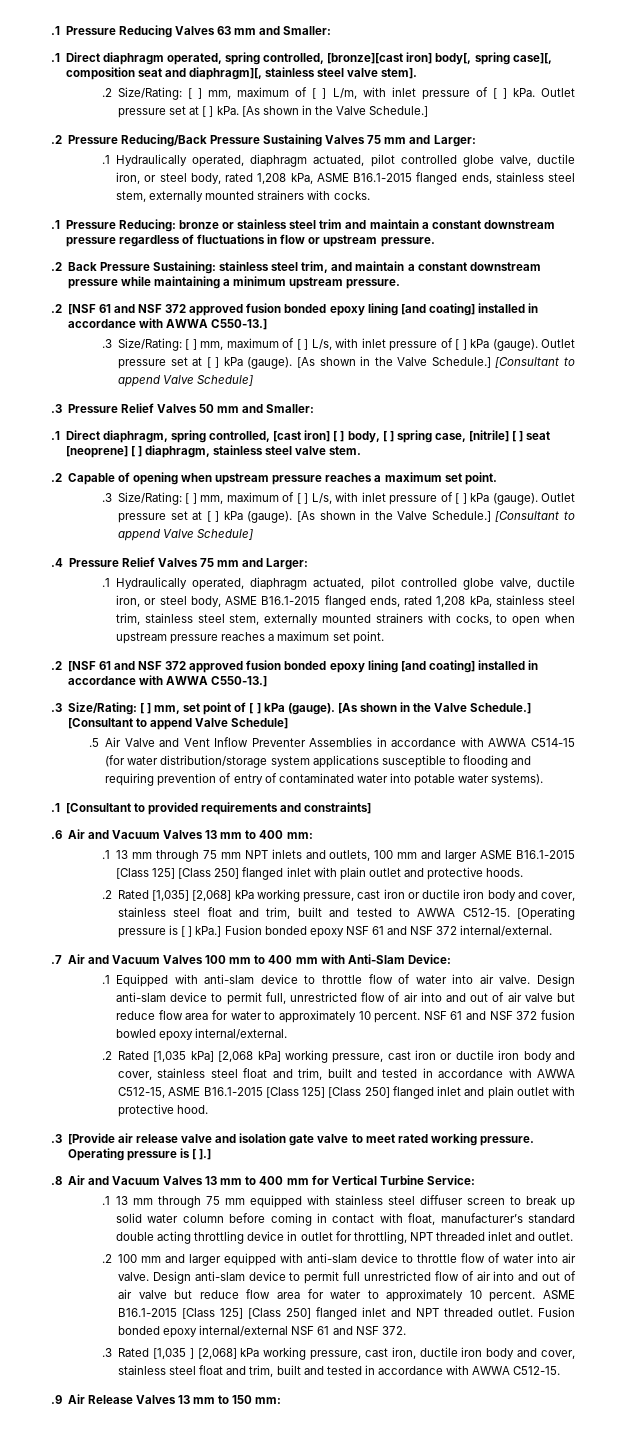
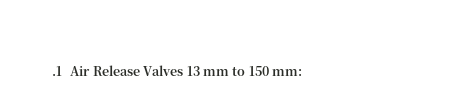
[51,25,332,38] [51,52,552,65] [65,67,418,80] [102,87,575,100] [118,105,429,118] [51,134,476,147] [102,154,575,167] [116,172,575,185] [116,190,370,202] [51,219,555,232] [65,234,435,247] [51,261,541,274] [67,276,401,289] [51,303,539,316] [67,318,268,330] [102,338,575,351] [118,356,576,369] [118,375,254,387] [51,403,315,413] [51,430,551,443] [65,445,362,458] [51,472,497,485] [102,492,575,505] [118,510,576,523] [118,529,254,541] [51,557,309,570] [102,577,575,590] [116,595,575,608] [116,613,575,626] [116,631,384,644] [51,660,539,673] [67,675,268,687] [51,702,532,715] [67,718,289,730] [89,737,575,747] [105,755,532,768] [105,773,544,786] [51,802,372,815] [51,829,313,839] [102,849,575,862] [116,867,524,880] [102,889,575,902] [118,907,575,920] [118,925,553,938] [51,954,451,964] [102,974,575,987] [116,992,575,1005] [116,1010,575,1023] [116,1028,288,1041] [102,1050,576,1063] [118,1068,576,1080] [118,1086,575,1099] [118,1104,209,1117] [51,1133,535,1146] [67,1148,212,1161] [51,1175,476,1185] [102,1195,575,1208] [116,1213,575,1226] [116,1231,574,1244] [102,1253,576,1266] [118,1271,576,1284] [118,1289,575,1302] [118,1307,576,1320] [118,1325,406,1338] [102,1347,575,1360] [118,1365,561,1377] [51,1395,62,1404] .1 Pressure Reducing Valves 63 mm and Smaller: // .1 Direct diaphragm operated, spring controlled, [bronze][cast iron] body[, spring case][, composition seat and diaphragm][, stainless steel valve stem]. // .2 Size/Rating: [ ] mm, maximum of [ ] L/m, with inlet pressure of [ ] kPa. Outlet pressure set at [ ] kPa. [As shown in the Valve Schedule.] // .2 Pressure Reducing/Back Pressure Sustaining Valves 75 mm and Larger: // .1 Hydraulically operated, diaphragm actuated, pilot controlled globe valve, ductile iron, or steel body, rated 1,208 kPa, ASME B16.1-2015 flanged ends, stainless steel stem, externally mounted strainers with cocks. // .1 Pressure Reducing: bronze or stainless steel trim and maintain a constant downstream pressure regardless of fluctuations in flow or upstream pressure. // .2 Back Pressure Sustaining: stainless steel trim, and maintain a constant downstream pressure while maintaining a minimum upstream pressure. // .2 [NSF 61 and NSF 372 approved fusion bonded epoxy lining [and coating] installed in accordance with AWWA C550-13.] // .3 Size/Rating: [ ] mm, maximum of [ ] L/s, with inlet pressure of [ ] kPa (gauge). Outlet pressure set at [ ] kPa (gauge). [As shown in the Valve Schedule.] [Consultant to append Valve Schedule] // .3 Pressure Relief Valves 50 mm and Smaller: // .1 Direct diaphragm, spring controlled, [cast iron] [ ] body, [ ] spring case, [nitrile] [ ] seat [neoprene] [ ] diaphragm, stainless steel valve stem. // .2 Capable of opening when upstream pressure reaches a maximum set point. // .3 Size/Rating: [ ] mm, maximum of [ ] L/s, with inlet pressure of [ ] kPa (gauge). Outlet pressure set at [ ] kPa (gauge). [As shown in the Valve Schedule.] [Consultant to append Valve Schedule] // .4 Pressure Relief Valves 75 mm and Larger: // .1 Hydraulically operated, diaphragm actuated, pilot controlled globe valve, ductile iron, or steel body, ASME B16.1-2015 flanged ends, rated 1,208 kPa, stainless steel trim, stainless steel stem, externally mounted strainers with cocks, to open when upstream pressure reaches a maximum set point. // .2 [NSF 61 and NSF 372 approved fusion bonded epoxy lining [and coating] installed in accordance with AWWA C550-13.] // .3 Size/Rating: [ ] mm, set point of [ ] kPa (gauge). [As shown in the Valve Schedule.] [Consultant to append Valve Schedule] // .5 Air Valve and Vent Inflow Preventer Assemblies in accordance with AWWA C514-15 (for water distribution/storage system applications susceptible to flooding and requiring prevention of entry of contaminated water into potable water systems). // .1 [Consultant to provided requirements and constraints] // .6 Air and Vacuum Valves 13 mm to 400 mm: // .1 13 mm through 75 mm NPT inlets and outlets, 100 mm and larger ASME B16.1-2015 [Class 125] [Class 250] flanged inlet with plain outlet and protective hoods. // .2 Rated [1,035] [2,068] kPa working pressure, cast iron or ductile iron body and cover, stainless steel float and trim, built and tested to AWWA C512-15. [Operating pressure is [ ] kPa.] Fusion bonded epoxy NSF 61 and NSF 372 internal/external. // .7 Air and Vacuum Valves 100 mm to 400 mm with Anti-Slam Device: // .1 Equipped with anti-slam device to throttle flow of water into air valve. Design anti-slam device to permit full, unrestricted flow of air into and out of air valve but reduce flow area for water to approximately 10 percent. NSF 61 and NSF 372 fusion bowled epoxy internal/external. // .2 Rated [1,035 kPa] [2,068 kPa] working pressure, cast iron or ductile iron body and cover, stainless steel float and trim, built and tested in accordance with AWWA C512-15, ASME B16.1-2015 [Class 125] [Class 250] flanged inlet and plain outlet with protective hood. // .3 [Provide air release valve and isolation gate valve to meet rated working pressure. Operating pressure is [ ].] // .8 Air and Vacuum Valves 13 mm to 400 mm for Vertical Turbine Service: // .1 13 mm through 75 mm equipped with stainless steel diffuser screen to break up solid water column before coming in contact with float, manufacturer’s standard double acting throttling device in outlet for throttling, NPT threaded inlet and outlet. // .2 100 mm and larger equipped with anti-slam device to throttle flow of water into air valve. Design anti-slam device to permit full unrestricted flow of air into and out of air valve but reduce flow area for water to approximately 10 percent. ASME B16.1-2015 [Class 125] [Class 250] flanged inlet and NPT threaded outlet. Fusion bonded epoxy internal/external NSF 61 and NSF 372. // .3 Rated [1,035 ] [2,068] kPa working pressure, cast iron, ductile iron body and cover, stainless steel float and trim, built and tested in accordance with AWWA C512-15. // .9 -> [52,66,62,76] .1

